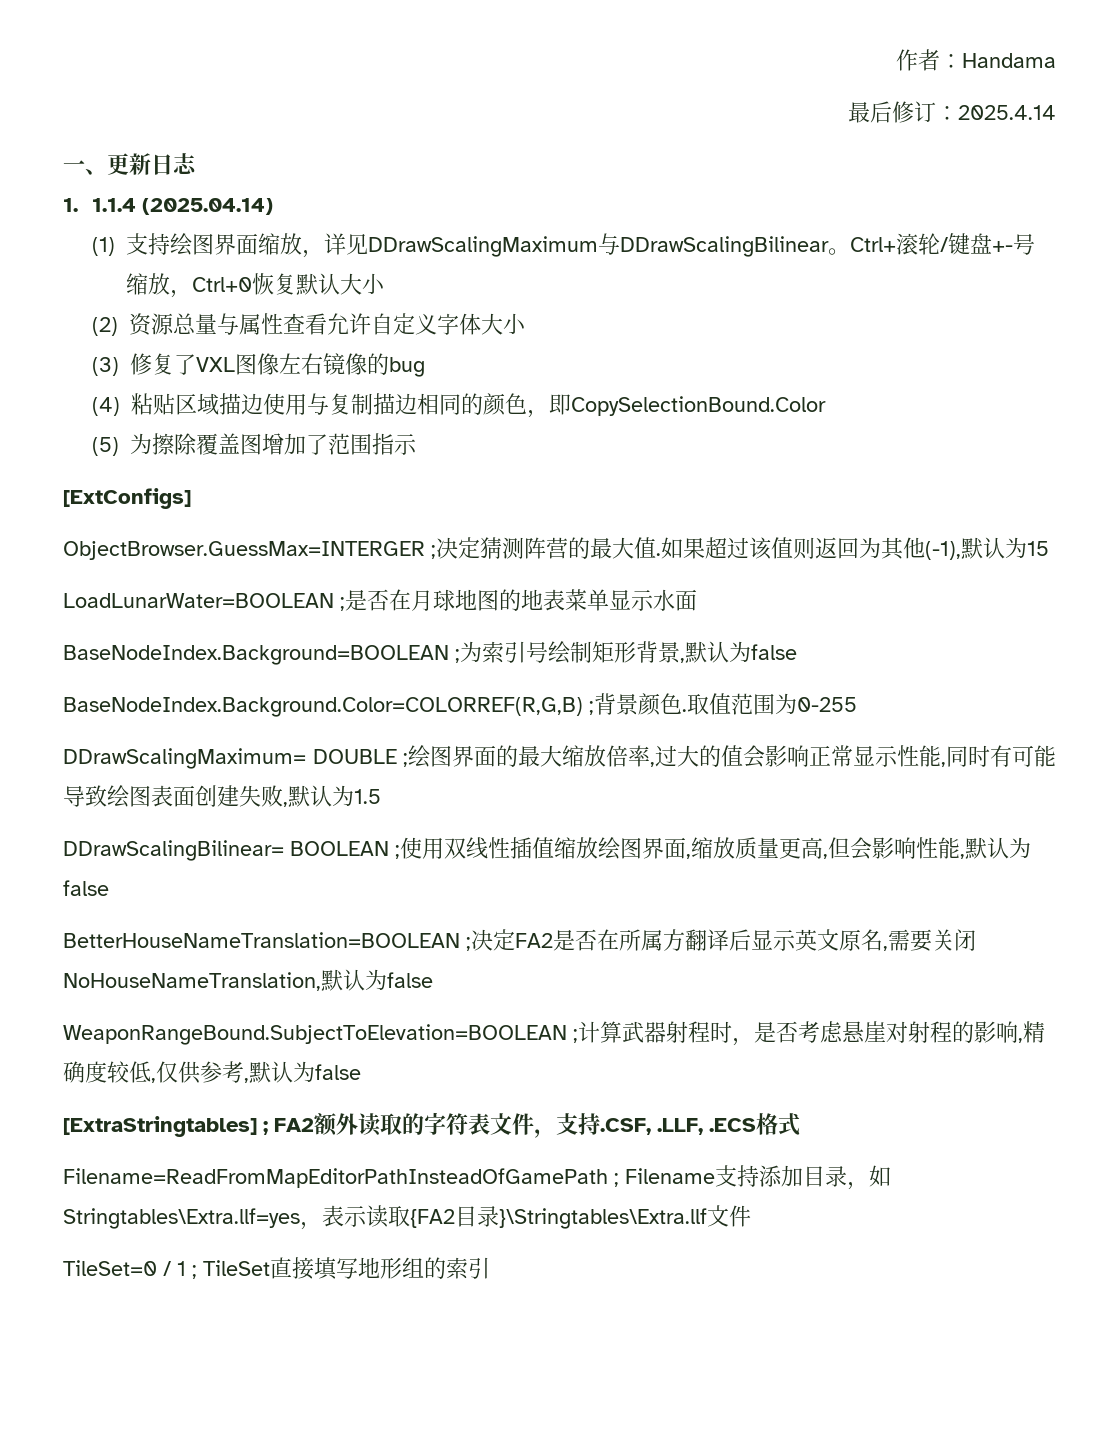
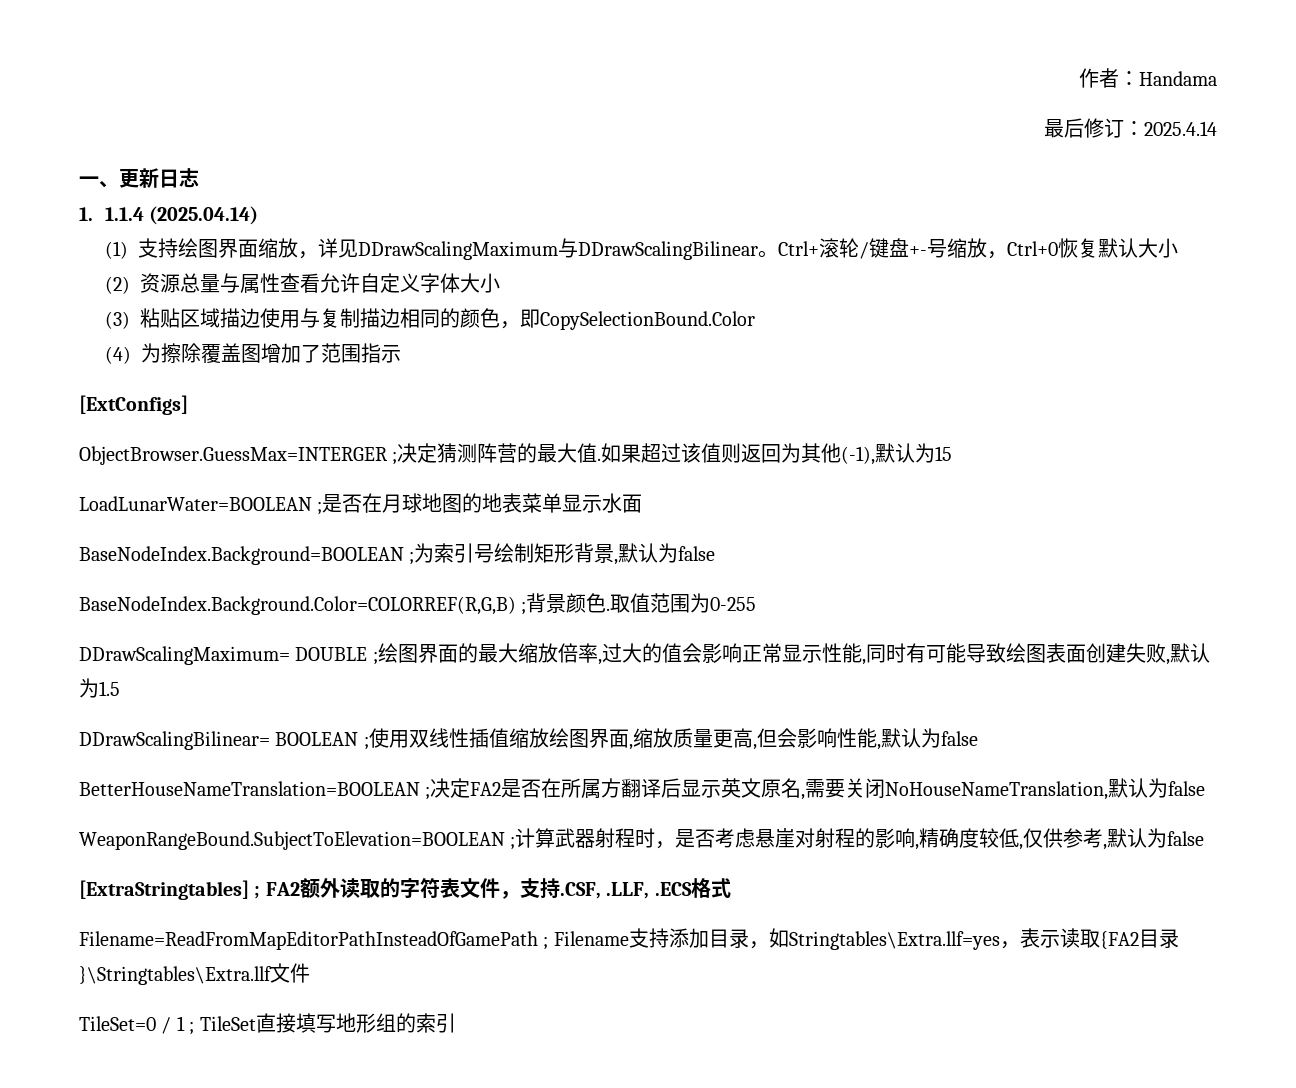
[130,353,426,377] [92,397,121,416] 修复了VXL图像左右镜像的bug // (4) -> (130, 320) none
[92,437,120,456] (5) -> [104,346,131,364] (4)

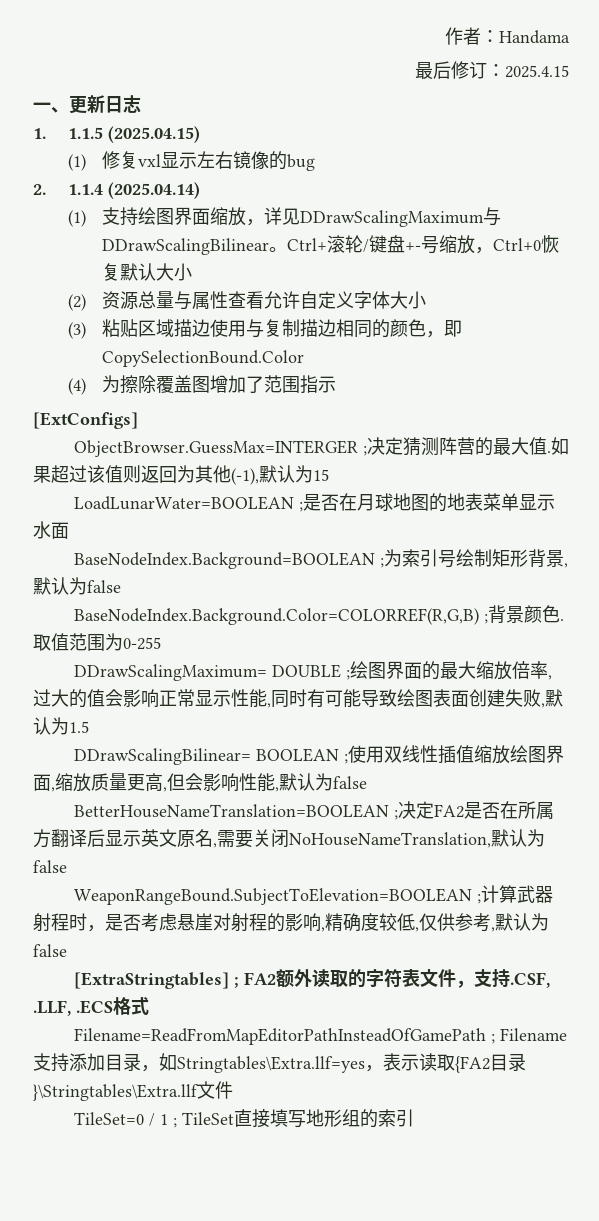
[1144,121,1217,136] 2025.4.14 -> [505,65,569,78] 2025.4.15
(93, 214) none -> [67,126,200,143] [67,151,316,171] [33,184,46,195] 1.1.5 (2025.04.15) // (1)修复vxl显示左右镜像的bug // 2.

